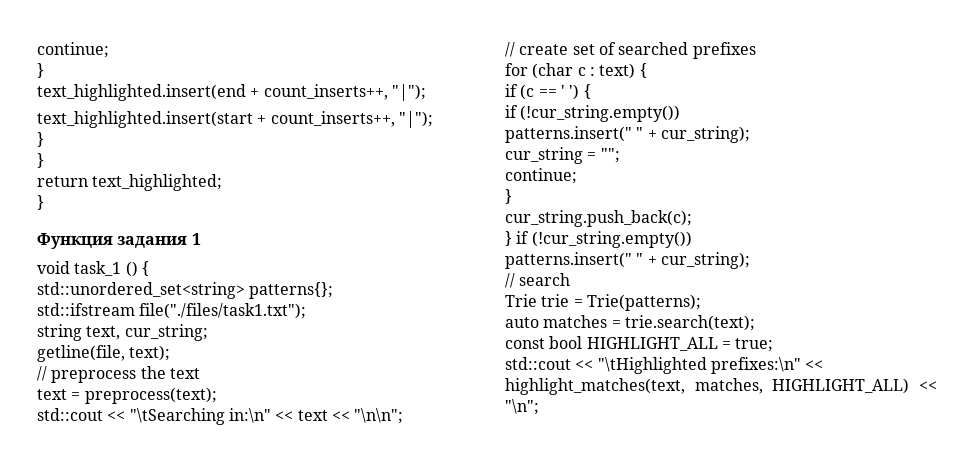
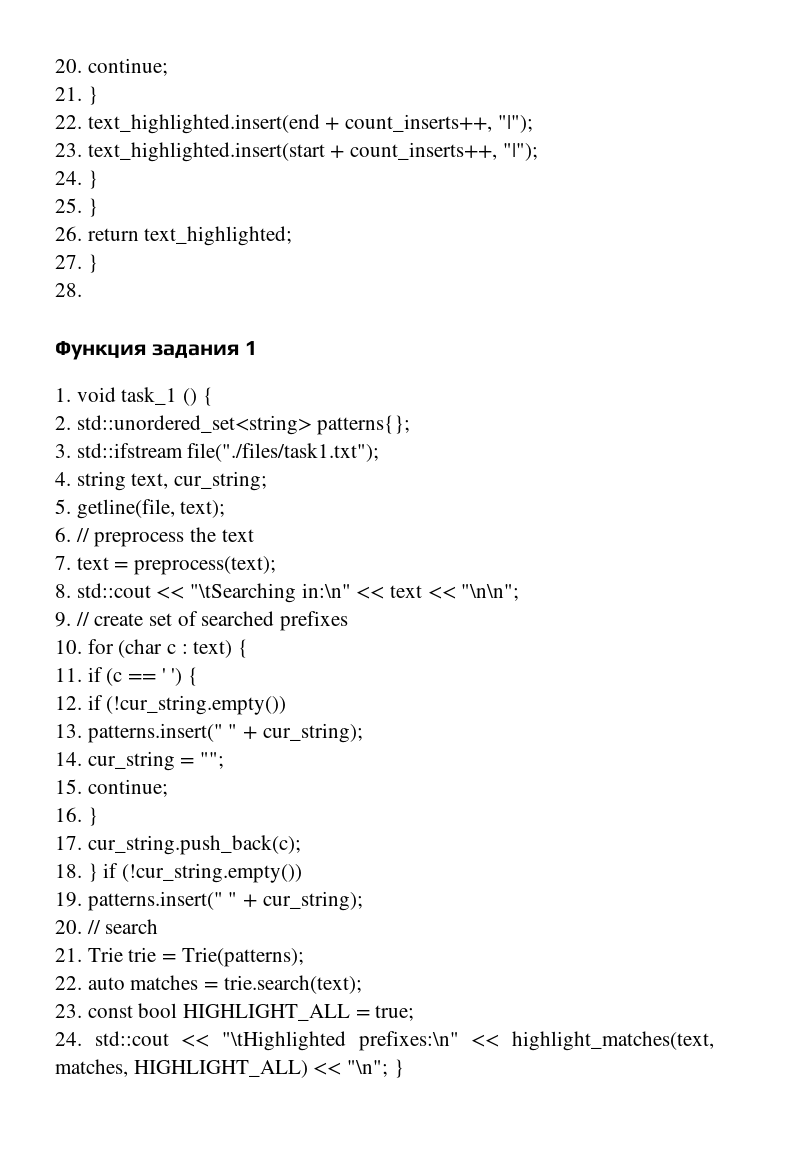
[37,42,109,58] [37,63,44,78] continue; // } // -> [55,58,168,76] [55,86,98,105] [55,115,82,129] 20. continue; // 21. } // 22.
(426, 92) none -> [55,143,82,157] 23.
[37,132,44,147] [37,153,44,168] } // } // -> [55,170,98,189] [55,198,98,217] [55,226,82,241] 24. } // 25. } // 26.
[37,195,44,210] } -> [55,254,98,273] [55,283,82,297] 27. } // 28.
(201, 239) none -> [55,388,71,402] 1.
(149, 268) none -> [55,416,71,430] 2.
(334, 290) none -> [55,444,71,458] 3.
(307, 311) none -> [55,472,71,486] 4.
(208, 332) none -> [55,499,71,514] 5.
(171, 353) none -> [55,527,71,542] 6.
(200, 373) none -> [55,556,71,570] 7.
(217, 395) none -> [55,584,71,598] 8.
(404, 416) none -> [55,612,71,627] 9.
(756, 50) none -> [55,640,82,654] 10.
(647, 70) none -> [55,668,82,682] 11.
[505,105,681,122] [505,126,750,143] if (!cur_string.empty()) // patterns.insert(" " + cur_string); // -> [55,695,287,715] [55,723,363,743] [55,752,82,766] 12. if (!cur_string.empty()) // 13. patterns.insert(" " + cur_string); // 14.
[505,168,577,184] [505,189,512,204] continue; // } // -> [55,779,168,797] [55,807,98,826] [55,836,82,850] 15. continue; // 16. } // 17.
(692, 218) none -> [55,864,82,878] 18.
[505,252,750,269] patterns.insert(" " + cur_string); // -> [55,891,363,911] [55,920,82,934] 19. patterns.insert(" " + cur_string); // 20.
(571, 279) none -> [55,948,82,962] 21.
(701, 302) none -> [55,976,82,990] 22.
(755, 323) none -> [55,1004,82,1018] 23.
(774, 345) none -> [55,1032,82,1046] 24.
(539, 407) none -> [393,1059,404,1078] }

